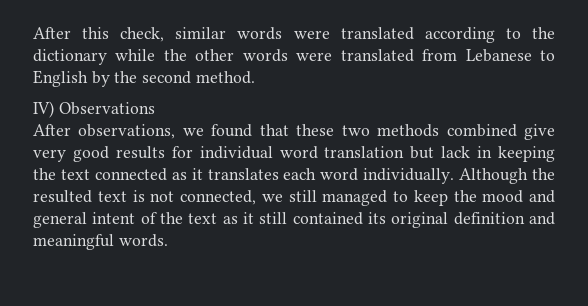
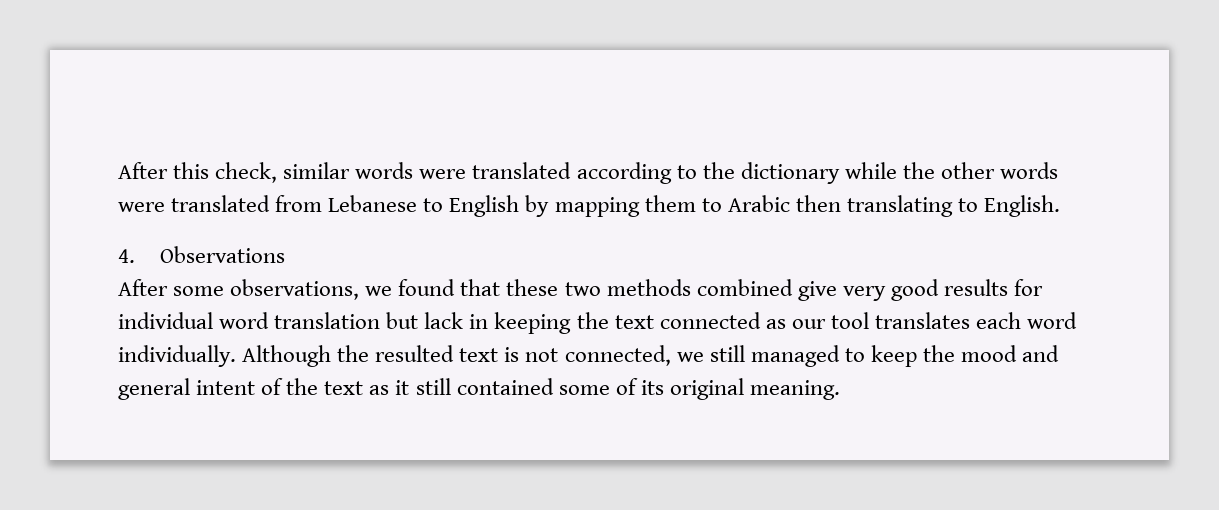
[114,71,255,84] [33,101,54,118] the second method. // IV) -> [554,195,1061,217] [118,249,135,263] mapping them to Arabic then translating to English. // 4.
(71, 130) none -> [173,286,225,296] some
[191,168,203,180] it -> [791,312,869,329] our tool
[368,212,555,228] [33,234,168,250] its original definition and meaningful words. -> [558,378,840,400] some of its original meaning.

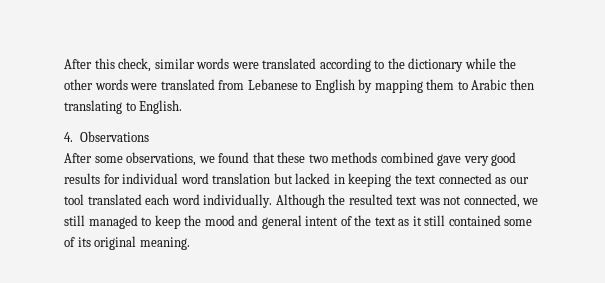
[797,281,837,301] give -> [437,154,462,166] gave
[424,312,464,329] lack -> [295,173,331,184] lacked
[874,312,970,329] translates -> [87,194,142,205] translated
[504,347,520,362] is -> [418,198,440,205] was

